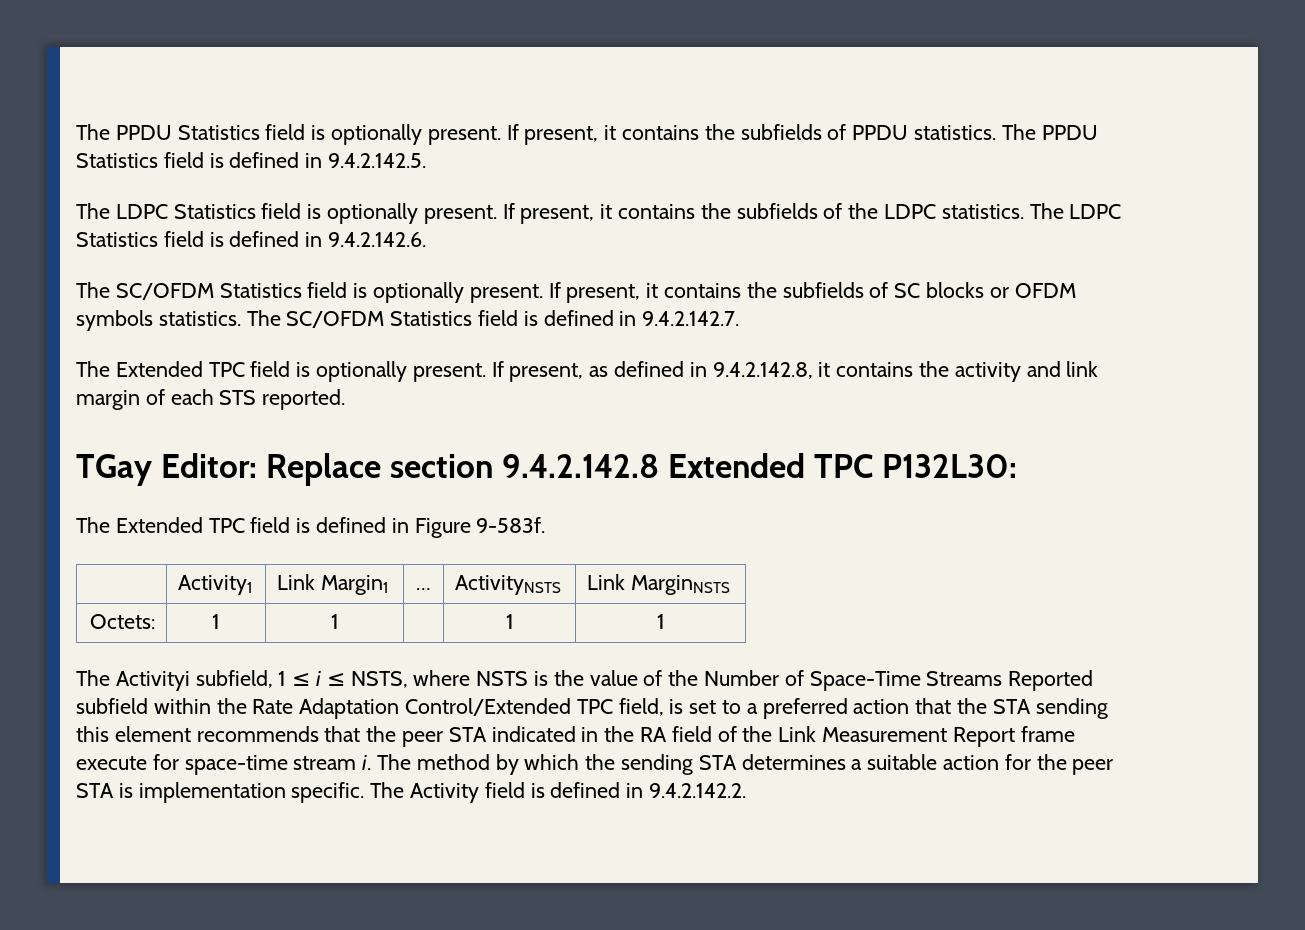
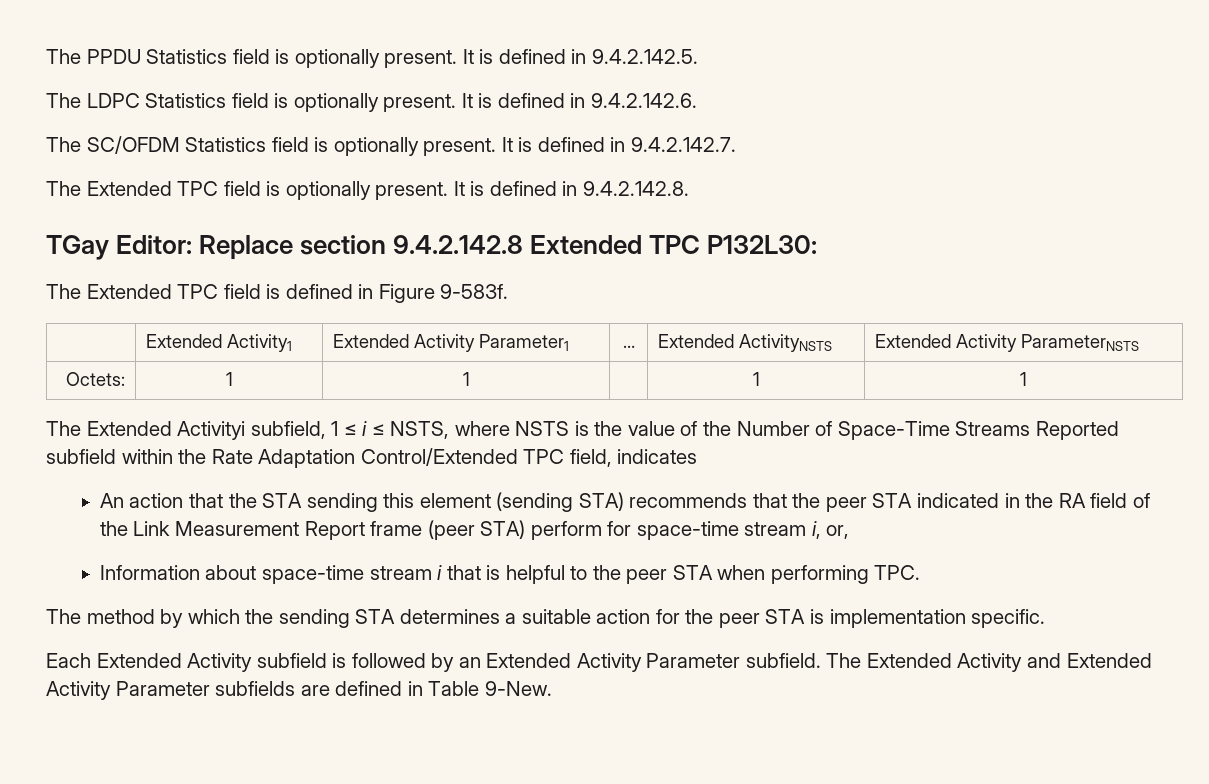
[506,124,1098,145] [76,152,204,168] If present, it contains the subfields of PPDU statistics. The PPDU Statistics field -> [462,49,474,64] It
[502,203,1122,224] [76,231,204,247] If present, it contains the subfields of the LDPC statistics. The LDPC Statistics field -> [461,93,473,108] It
[548,282,1076,303] [76,310,519,331] If present, it contains the subfields of SC blocks or OFDM symbols statistics. The SC/OFDM Statistics field -> [501,137,513,152] It
[491,361,1099,382] [76,389,346,410] If present, as defined in 9.4.2.142.8, it contains the activity and link margin of each STS reported. -> [453,181,689,196] It is defined in 9.4.2.142.8.
(546, 525) none -> [146,334,223,348] Extended
[277,574,388,595] Link Margin1 -> [333,334,570,352] Extended Activity Parameter1
(431, 589) none -> [658,334,735,348] Extended
[587,574,730,595] Link MarginNSTS -> [875,334,1140,352] Extended Activity ParameterNSTS
(110, 678) none -> [86,421,172,436] Extended
[669,698,848,719] is set to a preferred -> [617,449,698,464] [99,493,124,508] indicates // An
(191, 734) none -> [496,492,624,512] (sending STA)
[76,754,372,775] execute for space-time stream i. -> [427,520,850,540] [99,565,921,584] (peer STA) perform for space-time stream i, or, // Information about space-time stream i that is helpful to the peer STA when performing TPC. //
[370,782,747,803] The Activity field is defined in 9.4.2.142.2. -> [46,653,1152,672] [46,681,552,700] // Each Extended Activity subfield is followed by an Extended Activity Parameter subfield. The Extended Activity and Extended Activity Parameter subfields are defined in Table 9-New.

